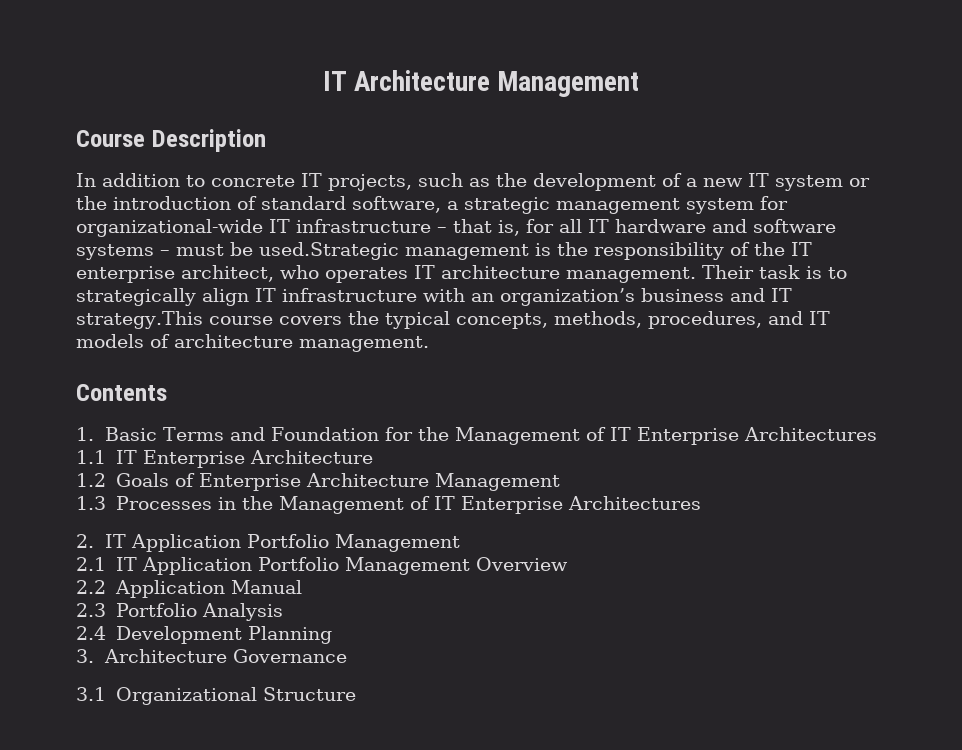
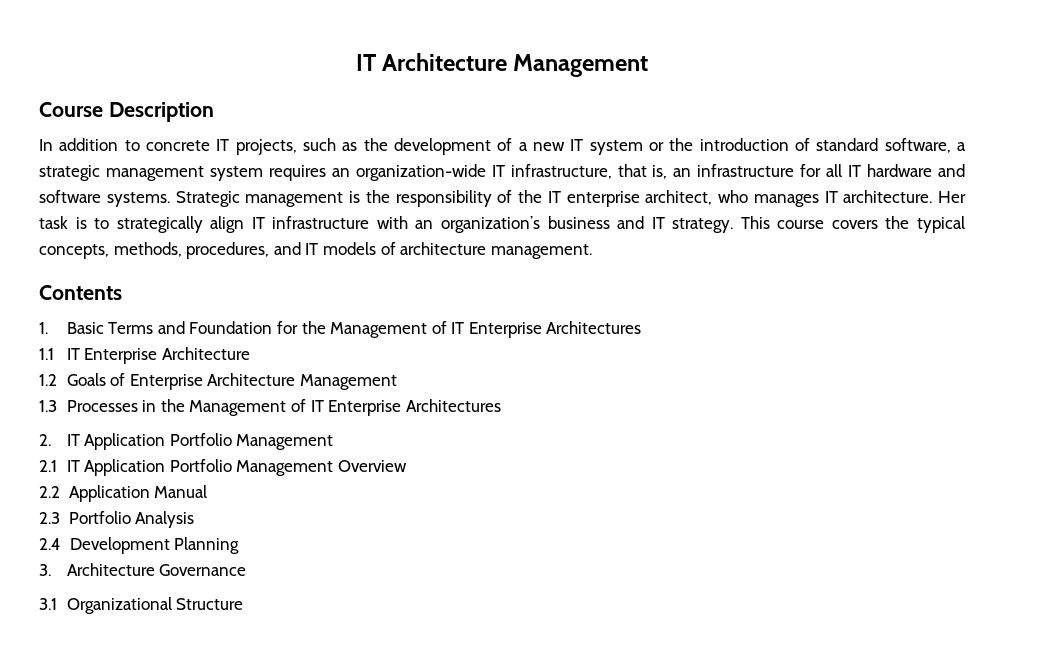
[760,196,788,210] [76,219,520,237] for organizational-wide IT infrastructure – that is, -> [268,164,795,181] requires an organization-wide IT infrastructure, that is, an infrastructure
[76,242,399,260] systems – must be used.Strategic -> [106,191,240,207] systems. Strategic
[325,265,754,283] operates IT architecture management. Their -> [753,190,966,207] manages IT architecture. Her
[76,311,203,329] strategy.This -> [672,216,770,233] strategy. This

